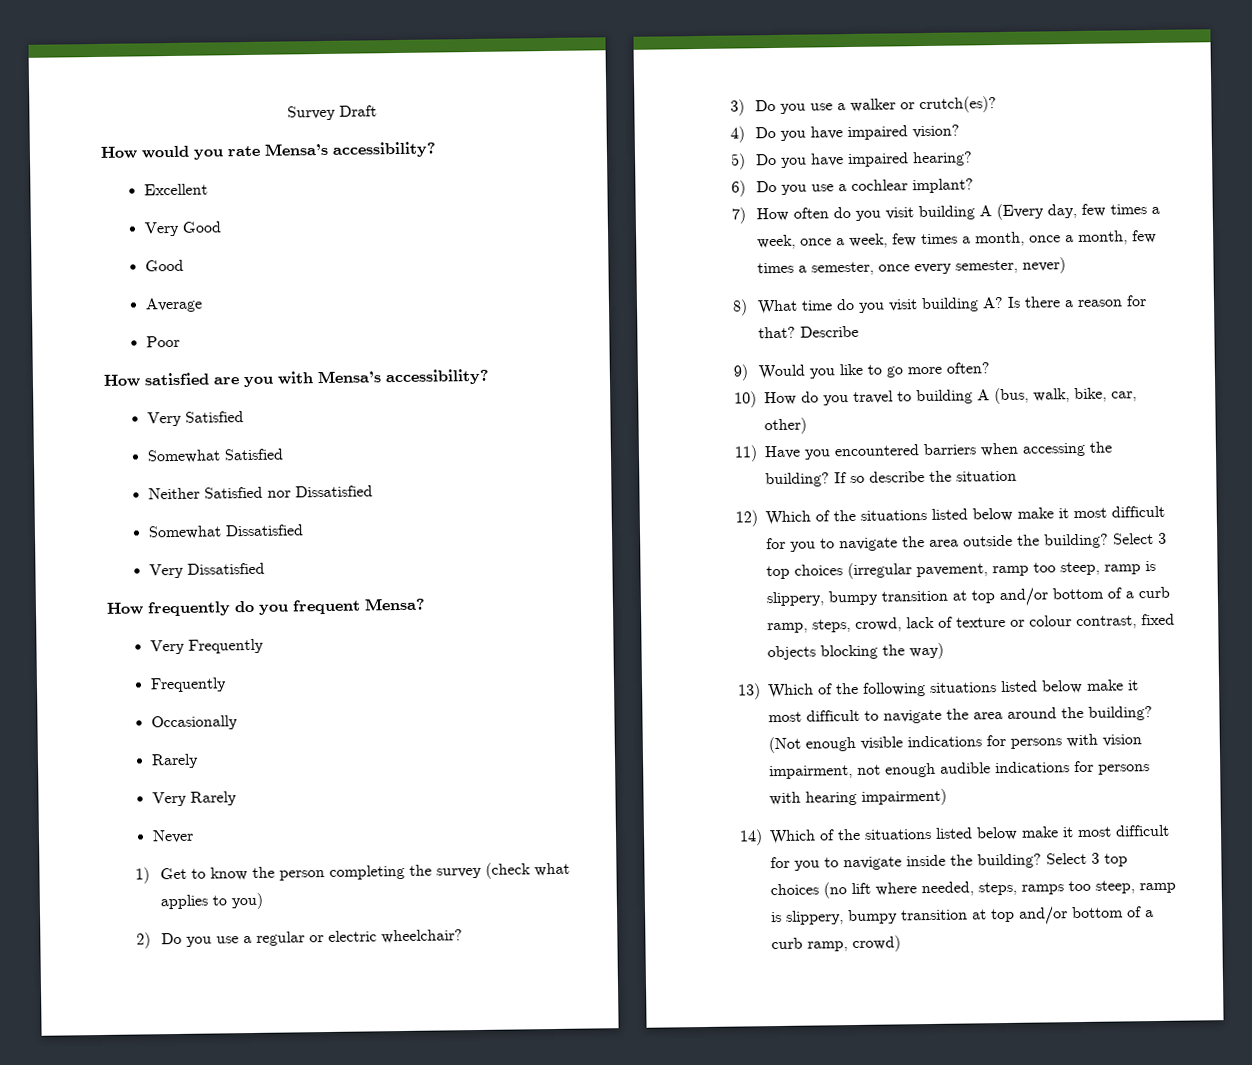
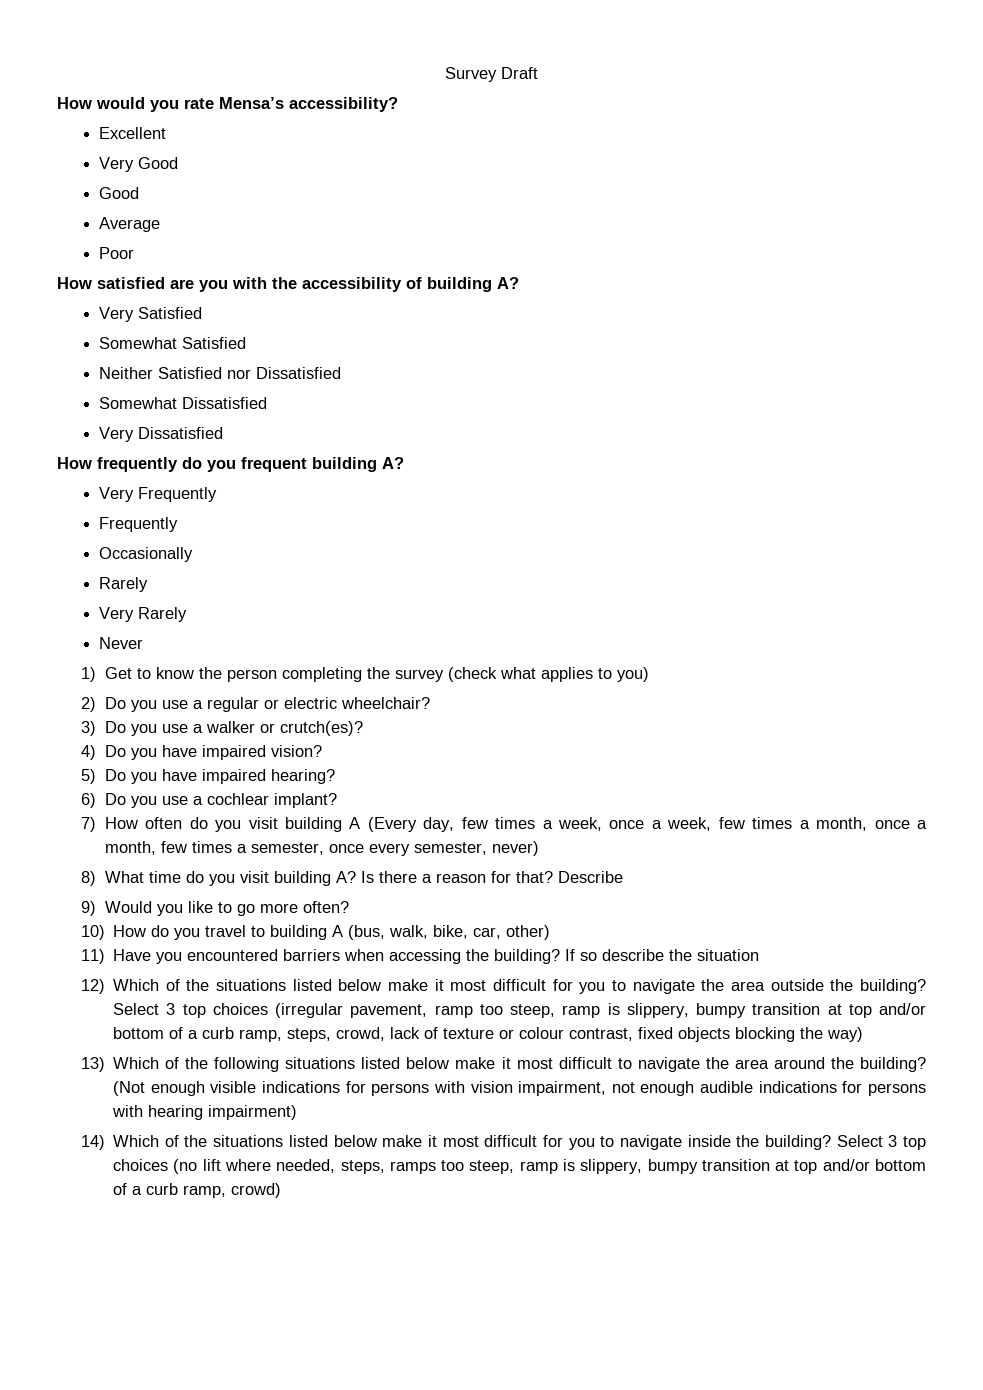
[317,368,490,386] Mensa’s accessibility? -> [272,277,519,292] the accessibility of building A?
[364,597,426,611] Mensa? -> [312,457,404,472] building A?

